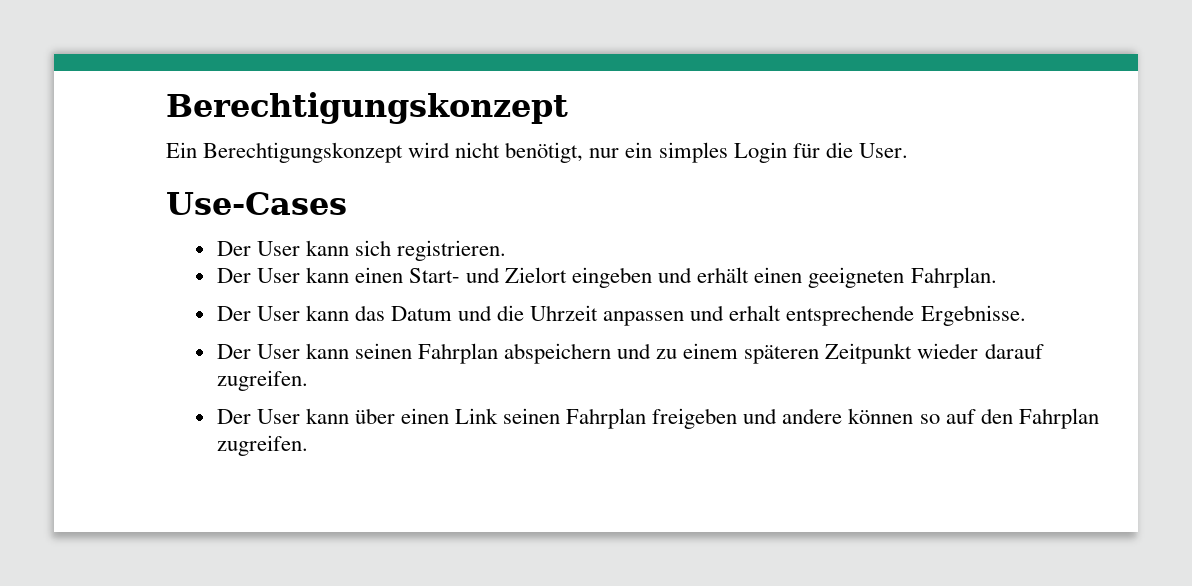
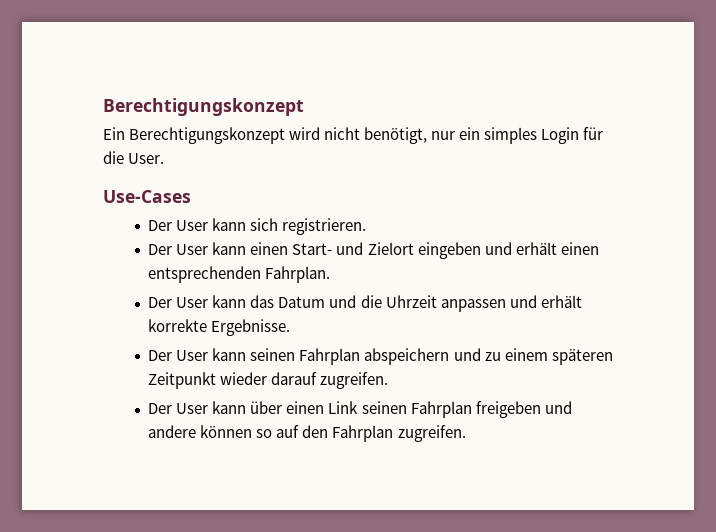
[808,267,905,288] geeigneten -> [148,266,262,283] entsprechenden
[729,305,915,326] erhalt entsprechende -> [540,295,582,308] [148,319,208,332] erhält korrekte

